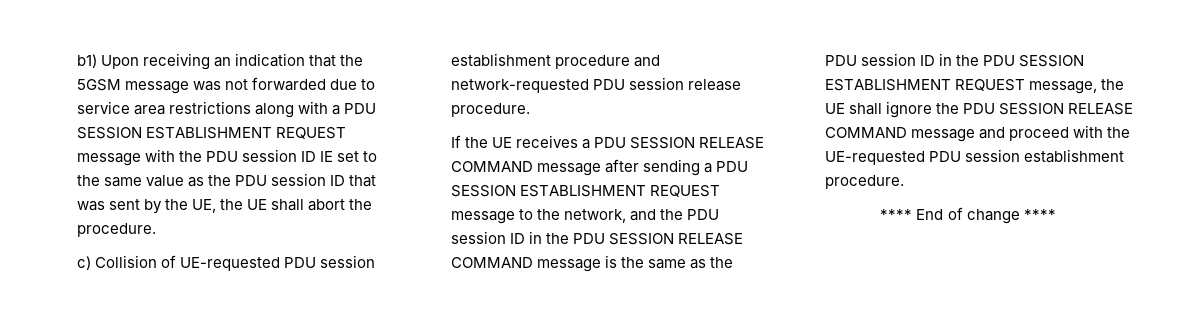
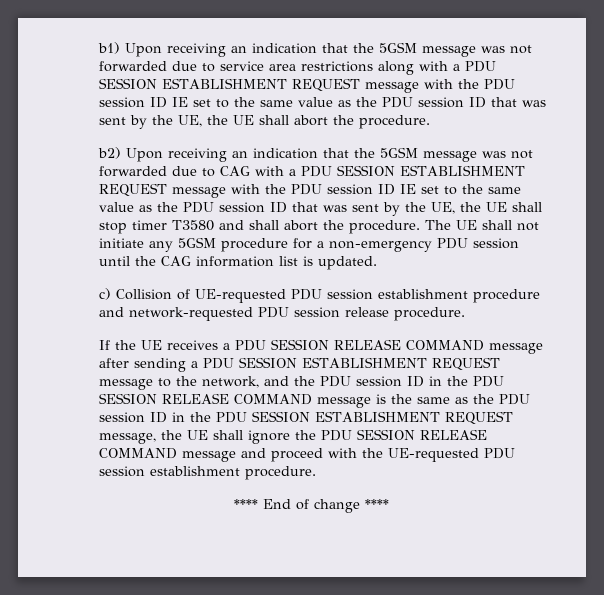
(156, 230) none -> [97,147,533,162] [98,165,525,177] [98,183,521,198] [98,202,542,216] [98,220,539,234] [98,237,519,252] [98,256,377,270] // b2) Upon receiving an indication that the 5GSM message was not forwarded due to CAG with a PDU SESSION ESTABLISHMENT REQUEST message with the PDU session ID IE set to the same value as the PDU session ID that was sent by the UE, the UE shall stop timer T3580 and shall abort the procedure. The UE shall not initiate any 5GSM procedure for a non-emergency PDU session until the CAG information list is updated.

